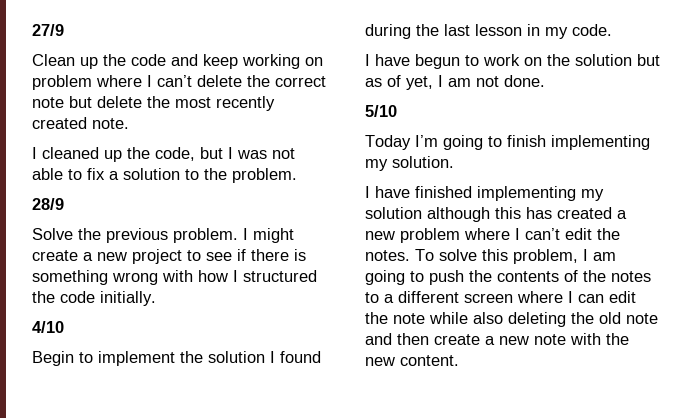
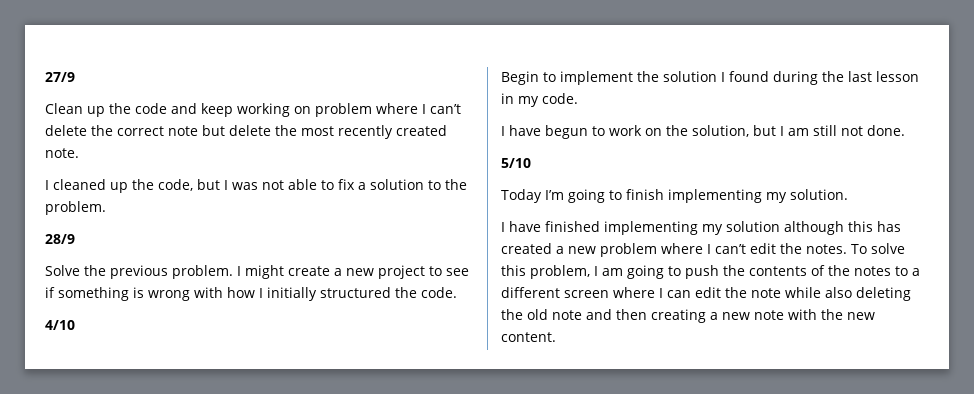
[251,249,306,261] [32,270,108,285] there is something -> [58,287,144,301] something is
(238, 276) none -> [267,287,317,301] initially
[60,291,156,306] code initially. -> [421,287,457,298] code.
[575,54,660,66] [365,75,471,90] solution but as of yet, I am -> [692,125,837,137] solution, but I am still
[434,334,480,345] create -> [651,309,706,323] creating

